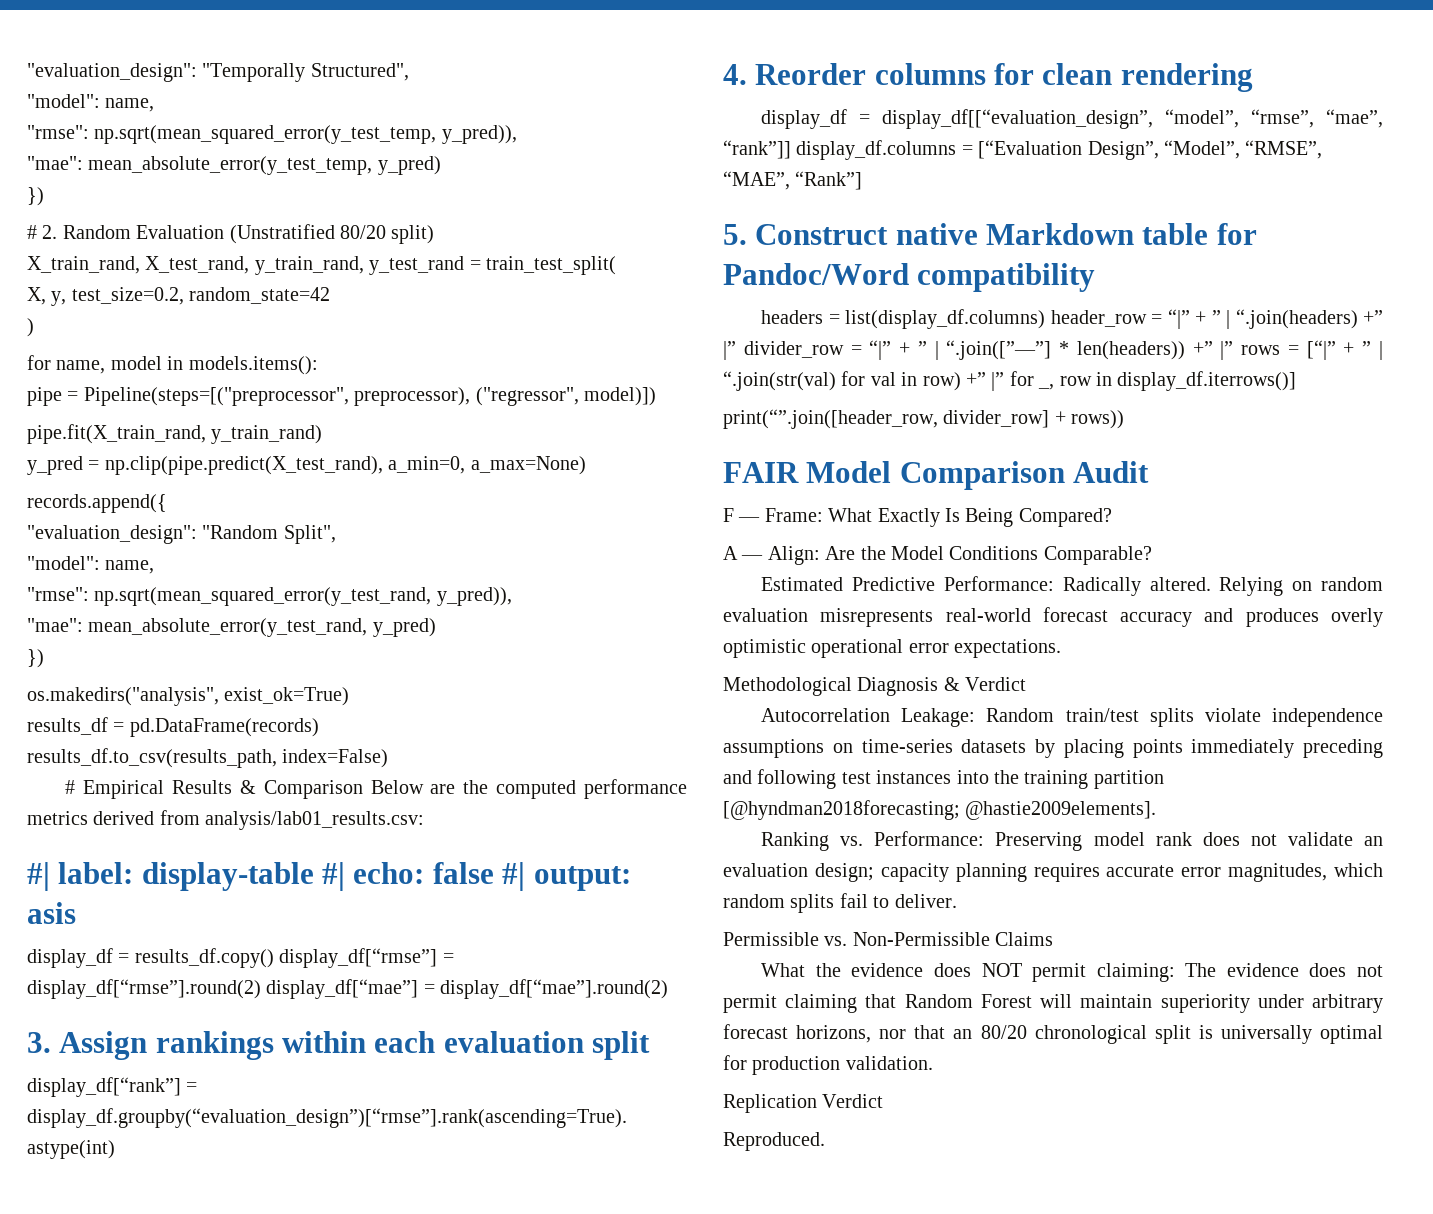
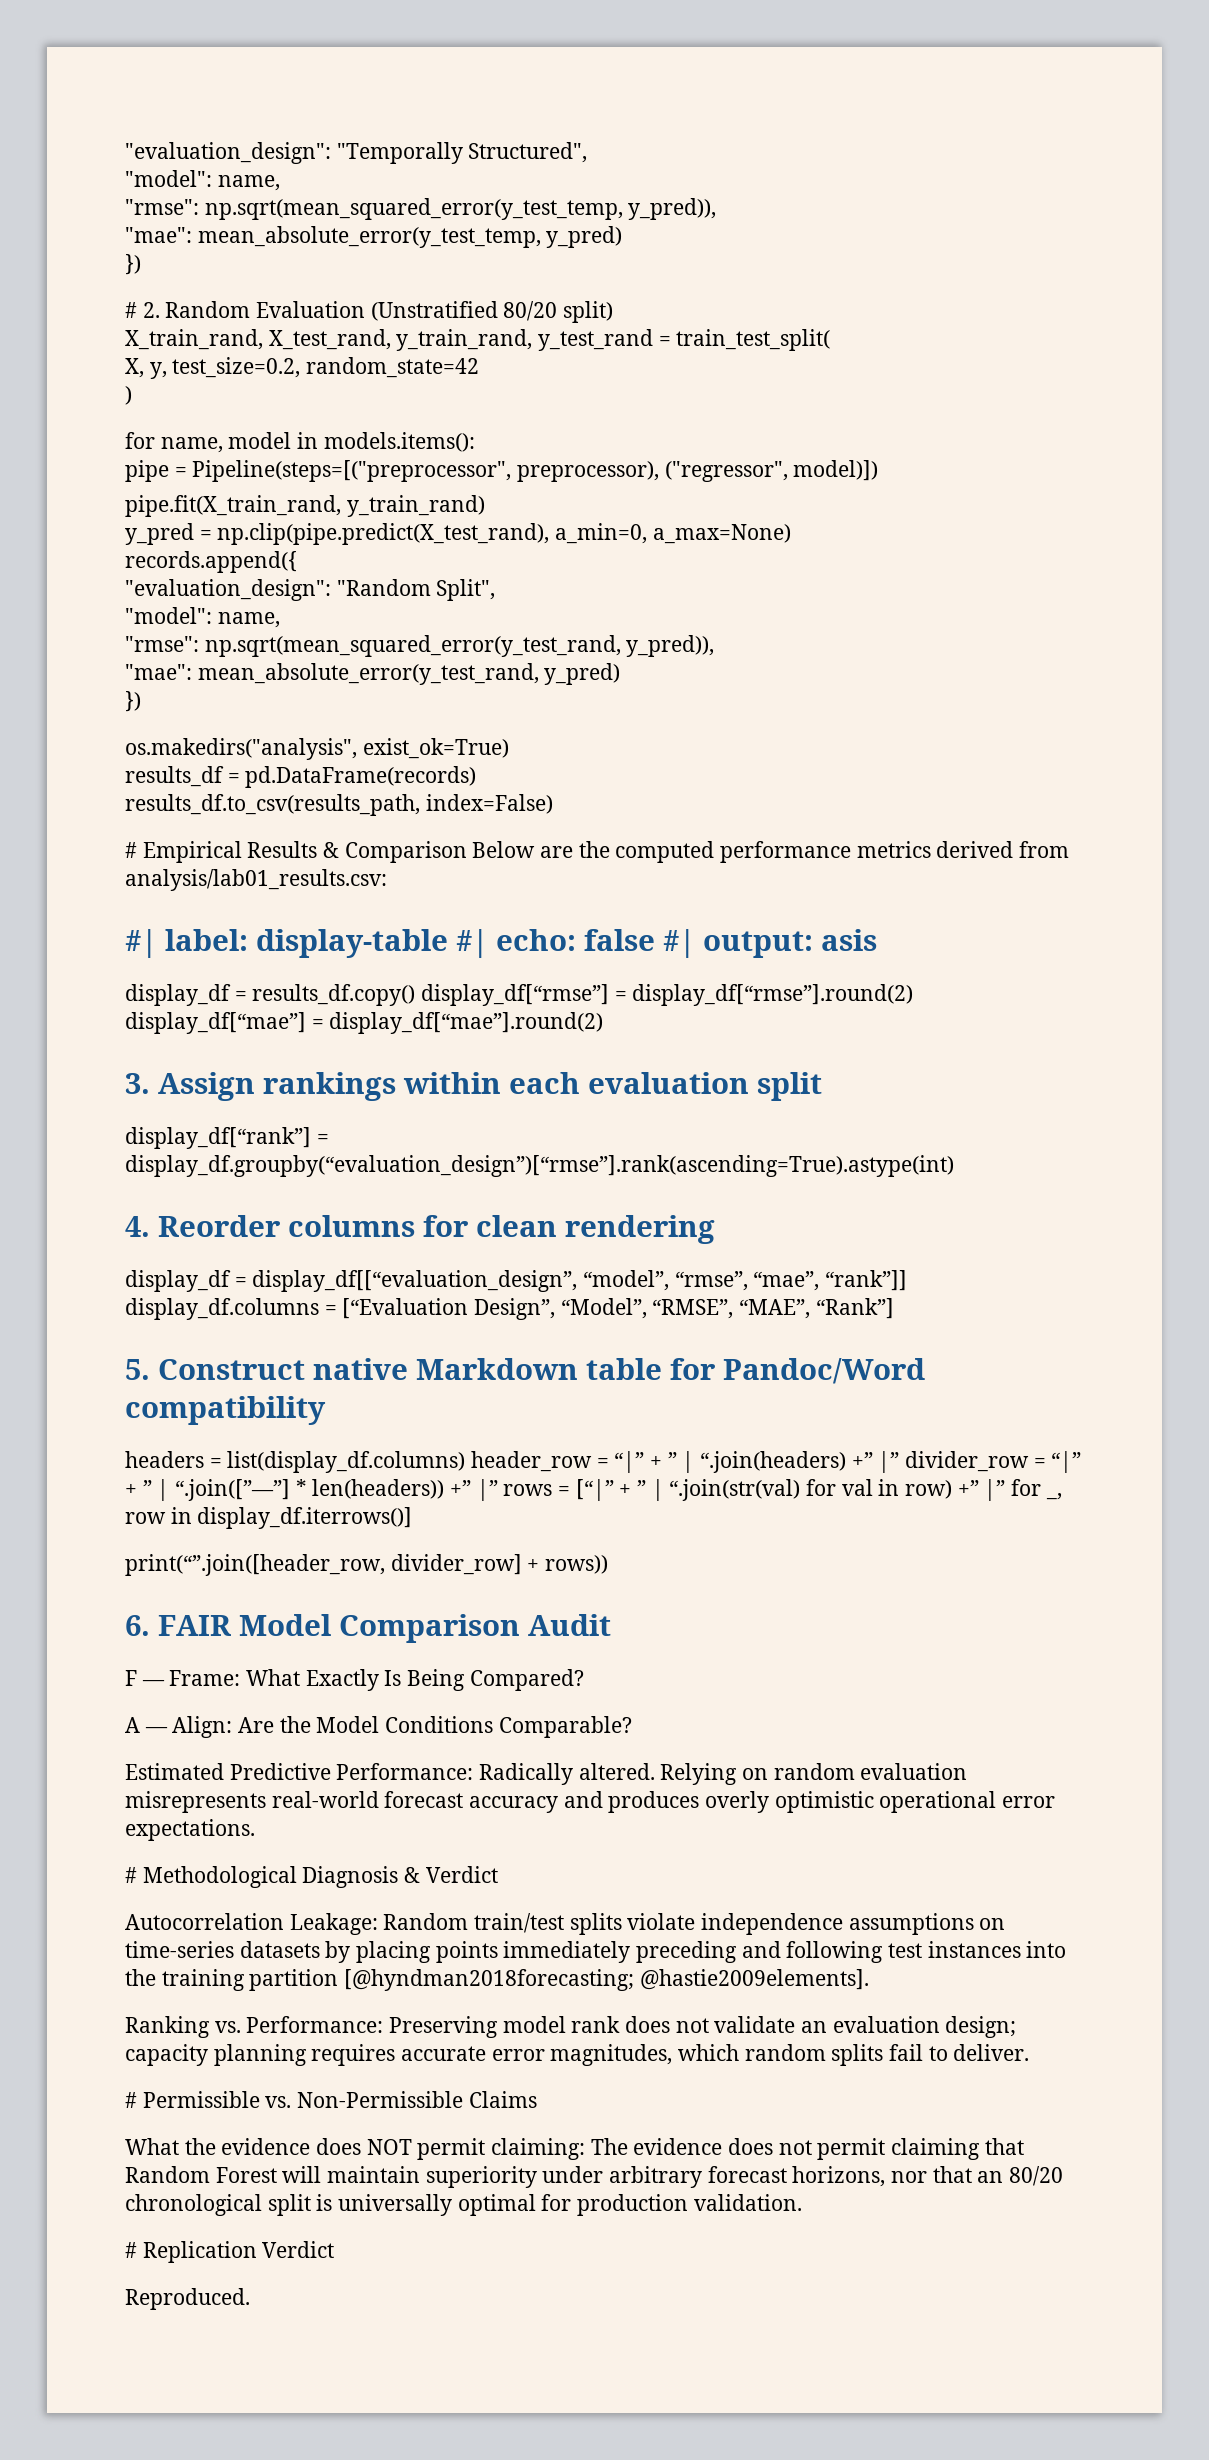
(1125, 419) none -> [125,1615,150,1636] 6.
(1062, 648) none -> [125,1867,137,1883] #
(957, 901) none -> [125,2092,137,2108] #
(933, 1063) none -> [125,2242,137,2258] #

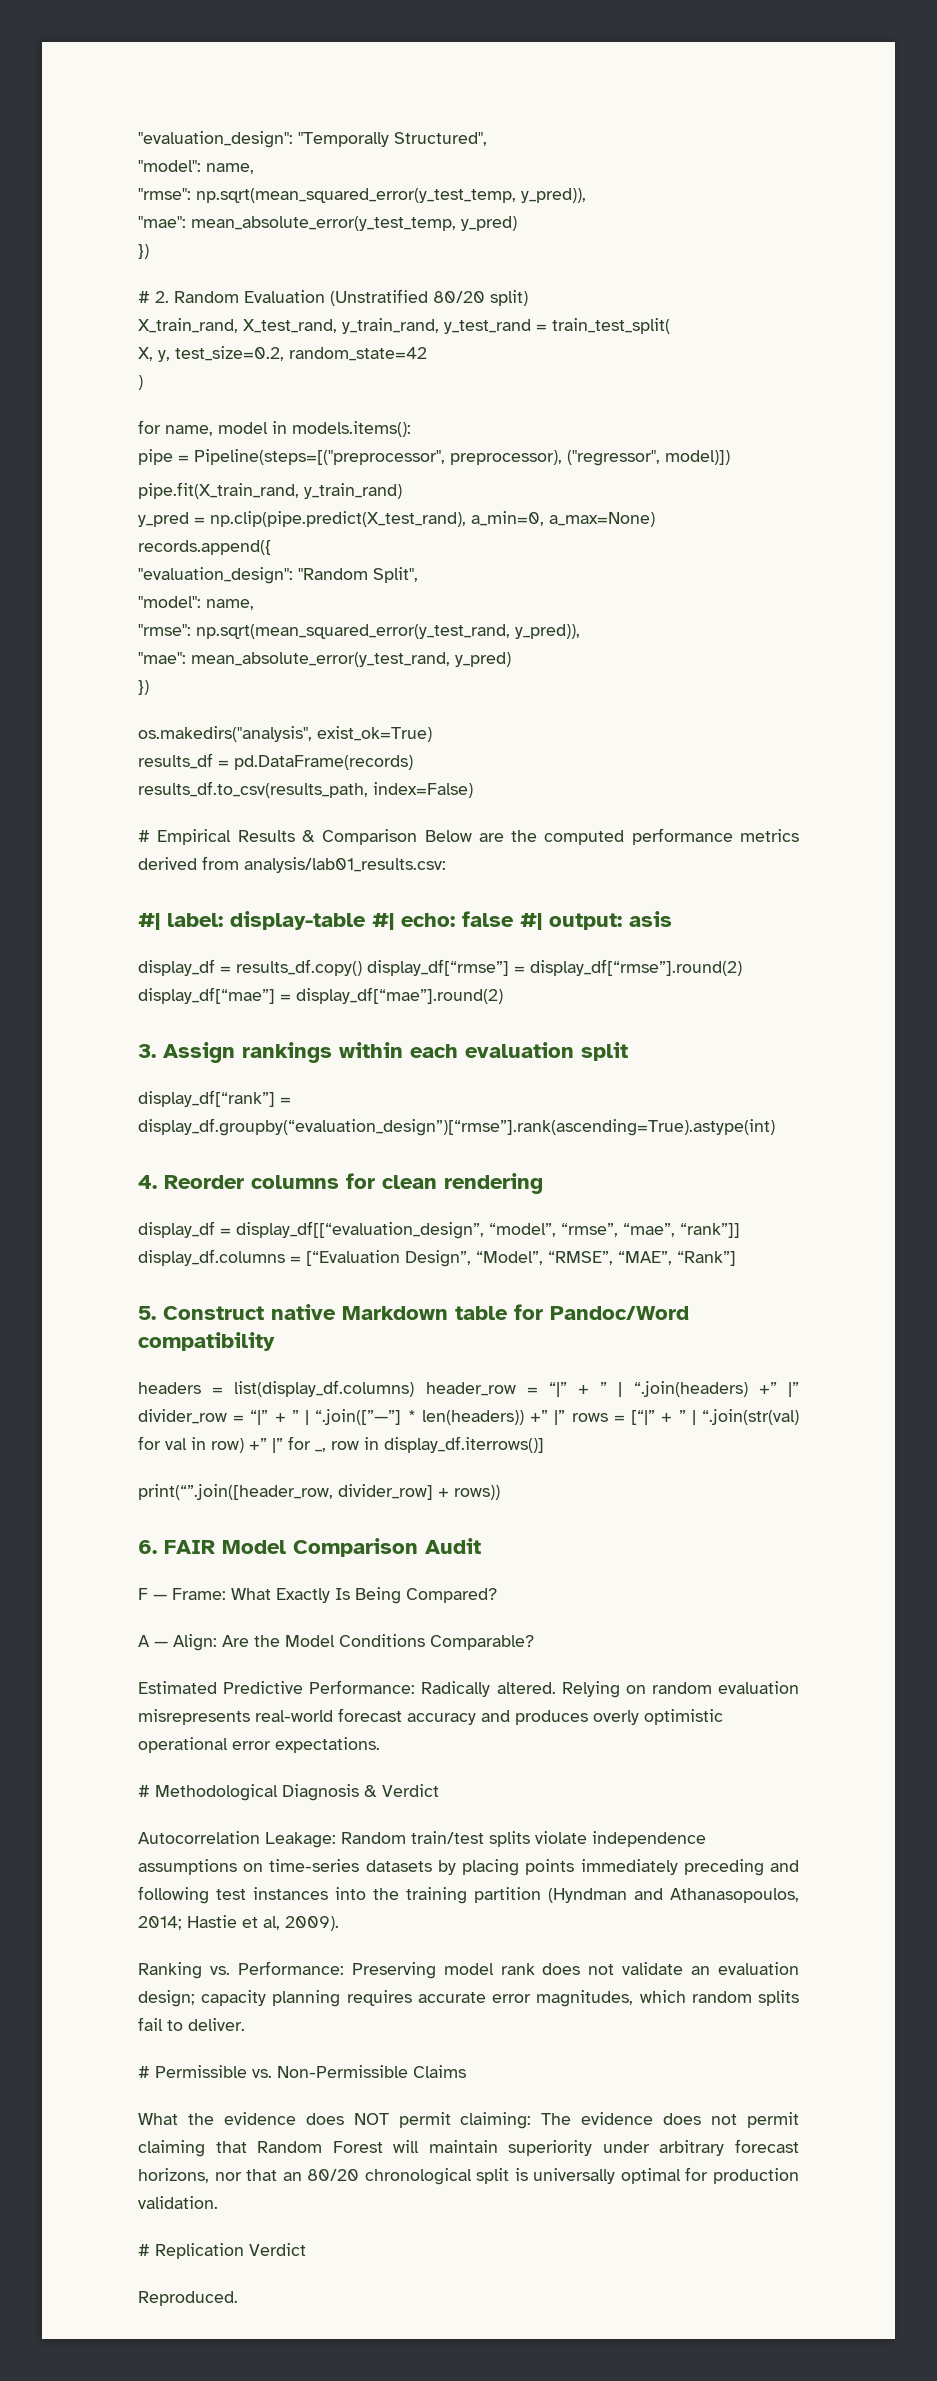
[344,1969,869,1991] [@hyndman2018forecasting; @hastie2009elements]. -> [548,1888,799,1903] [138,1915,339,1931] (Hyndman and Athanasopoulos, 2014; Hastie et al, 2009).

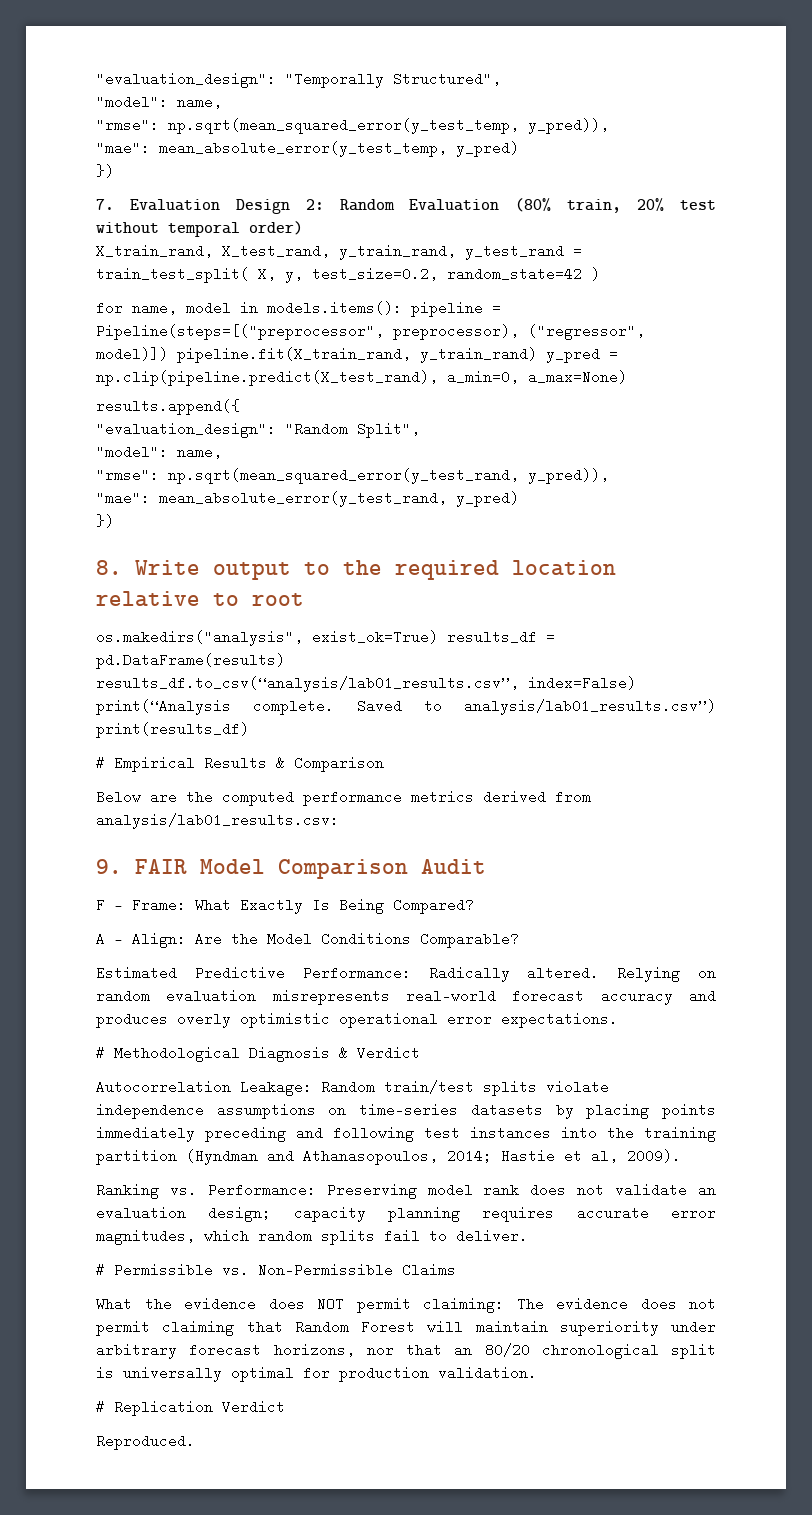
[138,289,528,306] # 2. Random Evaluation (Unstratified 80/20 split) -> [96,198,717,214] [96,221,303,237] 7. Evaluation Design 2: Random Evaluation (80% train, 20% test without temporal order)
(670, 326) // -> (249, 275) none
(427, 354) // -> (582, 274) none
[138,449,173,465] // pipe -> [411,301,483,317] pipeline
[138,482,299,499] // pipe.fit(X_train_rand, -> [177,347,411,363] pipeline.fit(X_train_rand,
(402, 491) // -> (537, 355) none
[210,511,466,527] np.clip(pipe.predict(X_test_rand), -> [96,370,438,386] np.clip(pipeline.predict(X_test_rand),
[138,540,271,555] records.append({ -> [96,399,240,415] results.append({
(149, 687) none -> [96,560,616,580] [96,591,304,607] // 8. Write output to the required location relative to root
(432, 734) // -> (438, 637) none
[234,755,413,770] [138,781,368,798] pd.DataFrame(records) // results_df.to_csv(results_path, -> [96,653,285,669] [96,676,519,692] pd.DataFrame(results) results_df.to_csv(“analysis/lab01_results.csv”,
(473, 790) none -> [96,699,716,715] [96,722,249,738] print(“Analysis complete. Saved to analysis/lab01_results.csv”) print(results_df)
(418, 837) none -> (384, 764) //
[138,911,672,930] [138,959,742,976] [138,987,503,1004] [138,1042,628,1063] [138,1090,291,1107] [138,1118,775,1136] [138,1173,543,1194] [138,1221,740,1239] [138,1249,736,1267] [138,1304,689,1320] [138,1332,275,1351] [138,1380,799,1397] [138,1409,800,1425] [138,1436,544,1453] [138,1484,500,1500] [138,1540,157,1554] #| label: display-table #| echo: false #| output: asis // display_df = results_df.copy() display_df[“rmse”] = display_df[“rmse”].round(2) display_df[“mae”] = display_df[“mae”].round(2) // 3. Assign rankings within each evaluation split // display_df[“rank”] = display_df.groupby(“evaluation_design”)[“rmse”].rank(ascending=True).astype(int) // 4. Reorder columns for clean rendering // display_df = display_df[[“evaluation_design”, “model”, “rmse”, “mae”, “rank”]] display_df.columns = [“Evaluation Design”, “Model”, “RMSE”, “MAE”, “Rank”] // 5. Construct native Markdown table for Pandoc/Word compatibility // headers = list(display_df.columns) header_row = “|” + ” | “.join(headers) +” |” divider_row = “|” + ” | “.join([”—”] * len(headers)) +” |” rows = [“|” + ” | “.join(str(val) for val in row) +” |” for _, row in display_df.iterrows()] // print(“”.join([header_row, divider_row] + rows)) // 6. -> [96,859,122,874] 9.

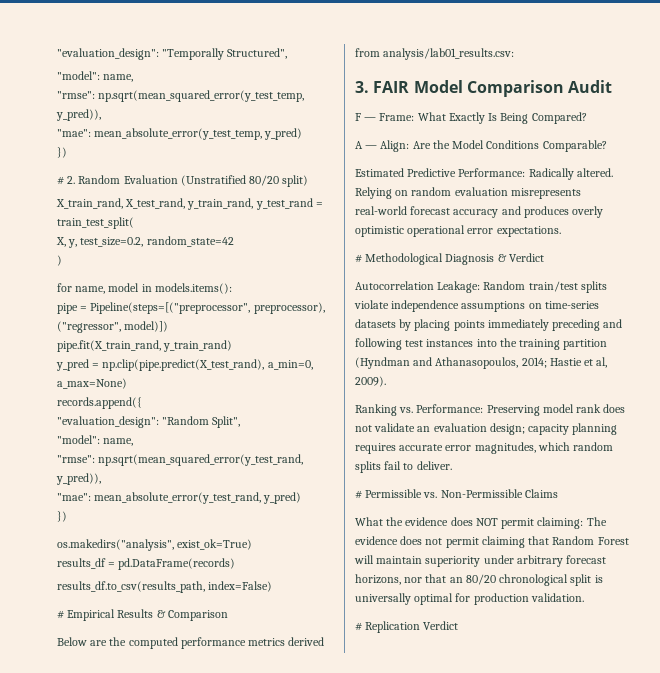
[96,198,717,214] [96,221,303,237] 7. Evaluation Design 2: Random Evaluation (80% train, 20% test without temporal order) -> [57,175,309,187] # 2. Random Evaluation (Unstratified 80/20 split)
(249, 275) none -> (134, 223) //
(582, 274) none -> (234, 241) //
[411,301,483,317] pipeline -> [57,303,78,314] // pipe
[177,347,411,363] pipeline.fit(X_train_rand, -> [57,340,161,352] // pipe.fit(X_train_rand,
(537, 355) none -> (233, 346) //
[96,370,438,386] np.clip(pipeline.predict(X_test_rand), -> [102,359,265,371] np.clip(pipe.predict(X_test_rand),
[96,399,240,415] results.append({ -> [57,397,142,409] records.append({
[96,560,616,580] [96,591,304,607] // 8. Write output to the required location relative to root -> (67, 516) none
(438, 637) none -> (253, 544) //
[96,653,285,669] [96,676,519,692] pd.DataFrame(results) results_df.to_csv(“analysis/lab01_results.csv”, -> [118,558,236,570] [57,581,205,593] pd.DataFrame(records) // results_df.to_csv(results_path,
[96,699,716,715] [96,722,249,738] print(“Analysis complete. Saved to analysis/lab01_results.csv”) print(results_df) -> (273, 586) none
[96,859,122,874] 9. -> [355,81,369,93] 3.
[96,1434,195,1450] // Reproduced. -> (459, 625) none

